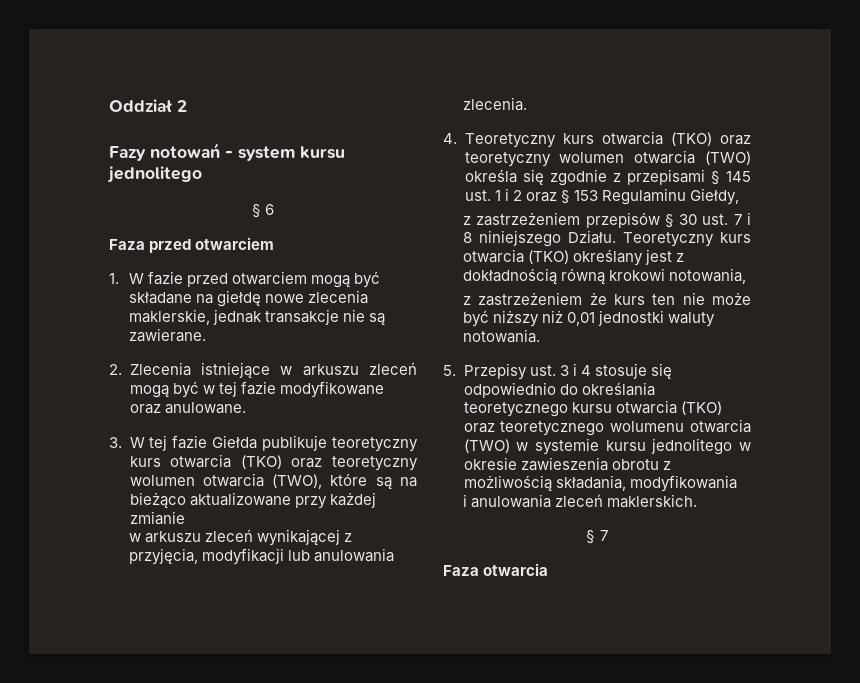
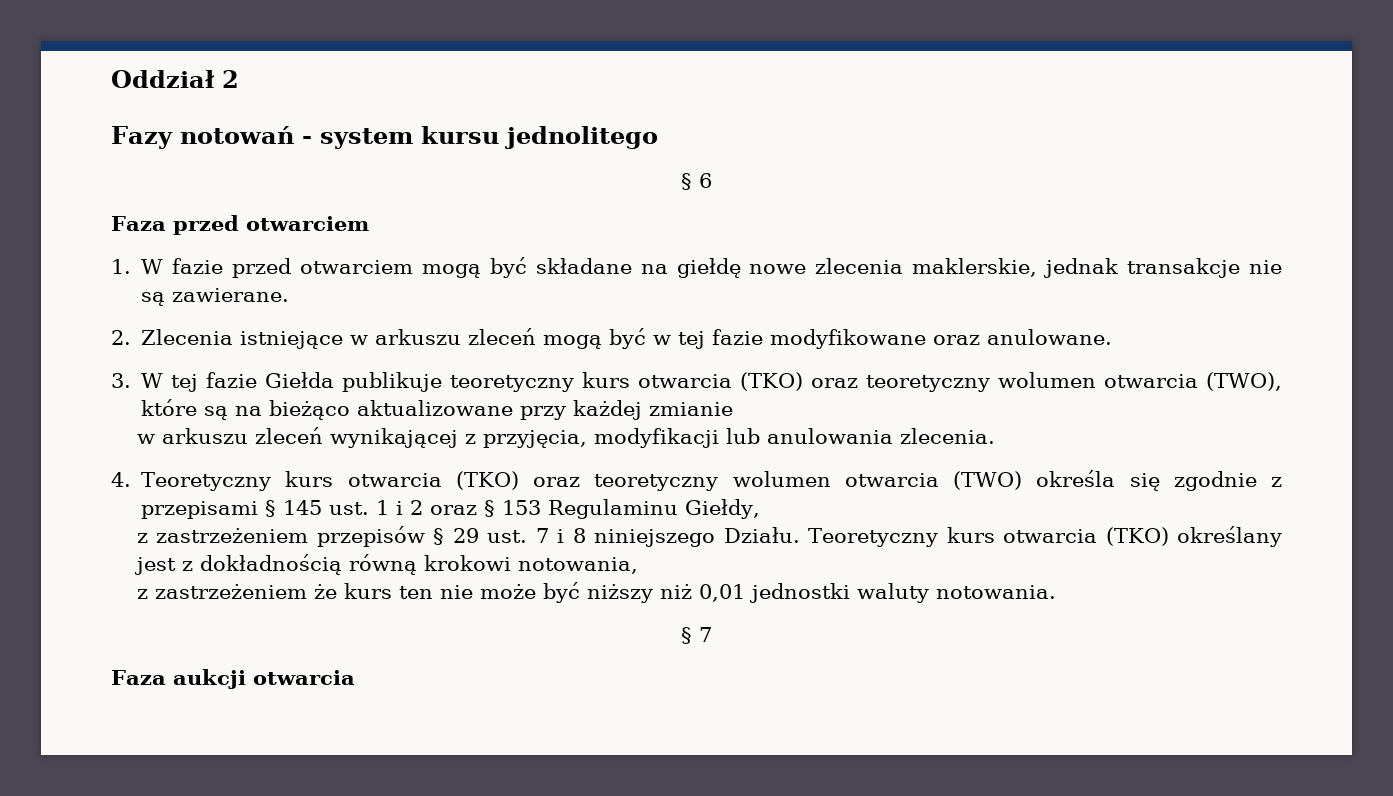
[679,214,698,225] 30 -> [452,528,479,543] 29
[443,363,672,380] [463,382,655,398] [463,400,722,417] [463,419,751,436] [463,438,751,455] [463,457,671,471] [463,475,737,492] [463,494,698,508] // 5. Przepisy ust. 3 i 4 stosuje się odpowiednio do określania teoretycznego kursu otwarcia (TKO) oraz teoretycznego wolumenu otwarcia (TWO) w systemie kursu jednolitego w okresie zawieszenia obrotu z możliwością składania, modyfikowania // i anulowania zleceń maklerskich. -> (1056, 592) none
(479, 570) none -> [172,669,246,689] aukcji

